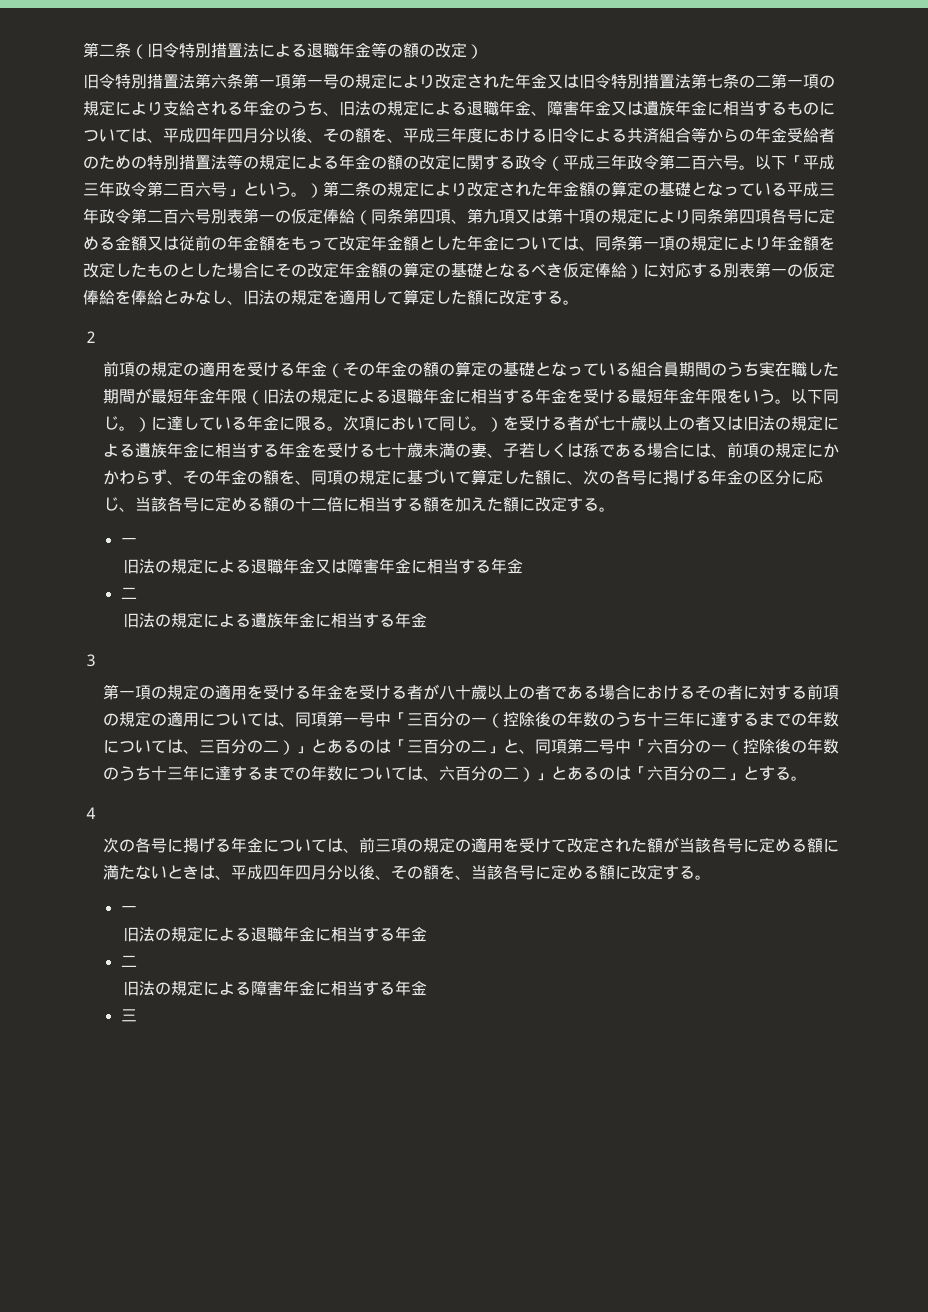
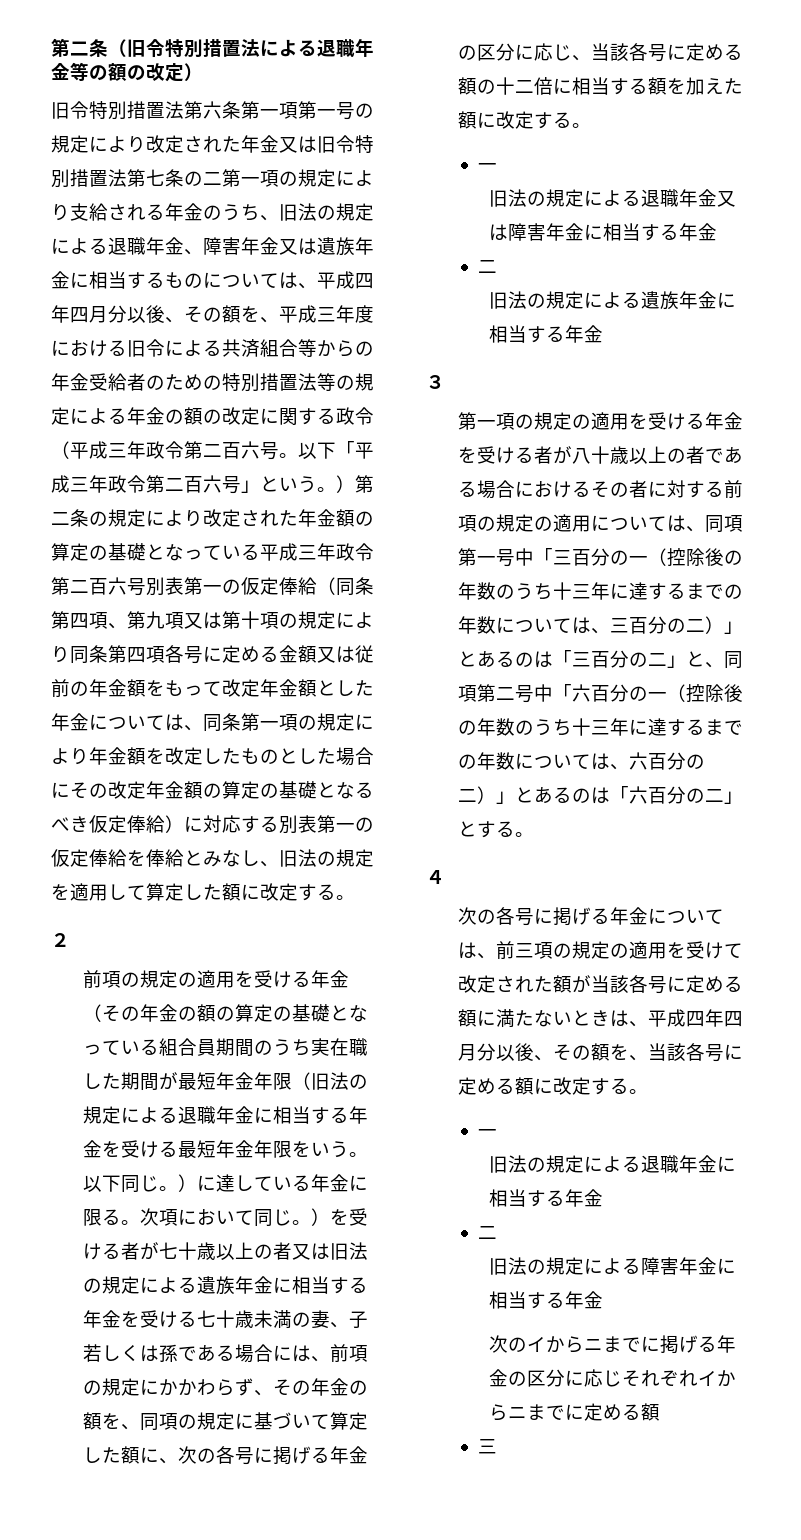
(428, 988) none -> [489,1335,737,1354] [489,1369,737,1387] [489,1403,661,1421] // 次のイからニまでに掲げる年金の区分に応じそれぞれイからニまでに定める額

